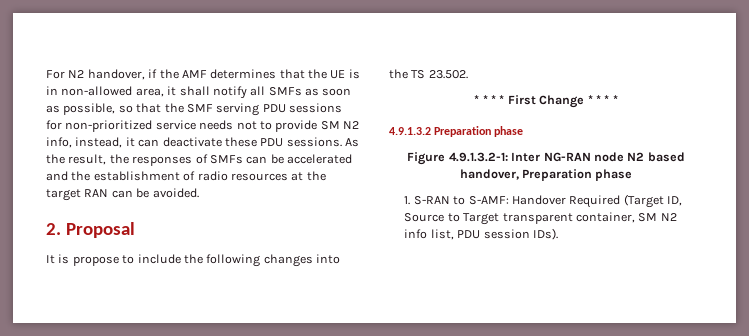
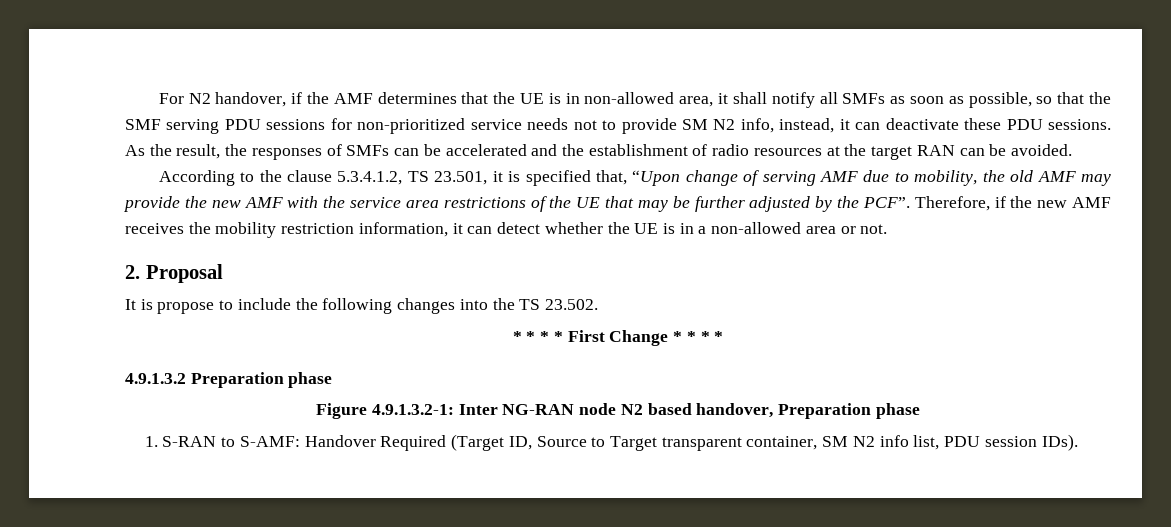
(199, 193) none -> [158,170,1111,186] [123,196,1112,212] [125,222,888,238] // According to the clause 5.3.4.1.2, TS 23.501, it is specified that, “Upon change of serving AMF due to mobility, the old AMF may provide the new AMF with the service area restrictions of the UE that may be further adjusted by the PCF”. Therefore, if the new AMF receives the mobility restriction information, it can detect whether the UE is in a non-allowed area or not.

